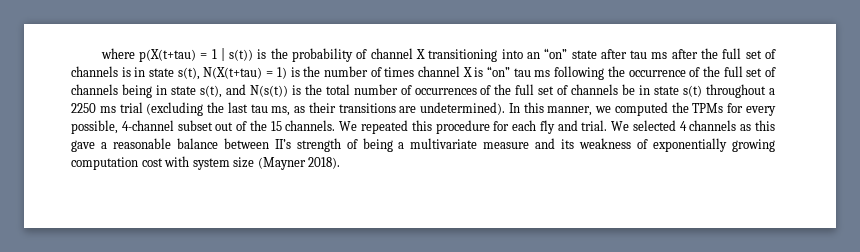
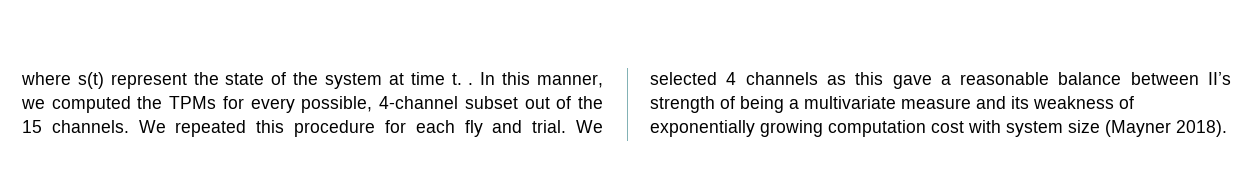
[138,48,777,62] [71,66,777,80] [71,84,776,98] [71,102,506,116] p(X(t+tau) = 1 | s(t)) is the probability of channel X transitioning into an “on” state after tau ms after the full set of channels is in state s(t), N(X(t+tau) = 1) is the number of times channel X is “on” tau ms following the occurrence of the full set of channels being in state s(t), and N(s(t)) is the total number of occurrences of the full set of channels be in state s(t) throughout a 2250 ms trial (excluding the last tau ms, as their transitions are undetermined). -> [77,72,474,89] s(t) represent the state of the system at time t. .

